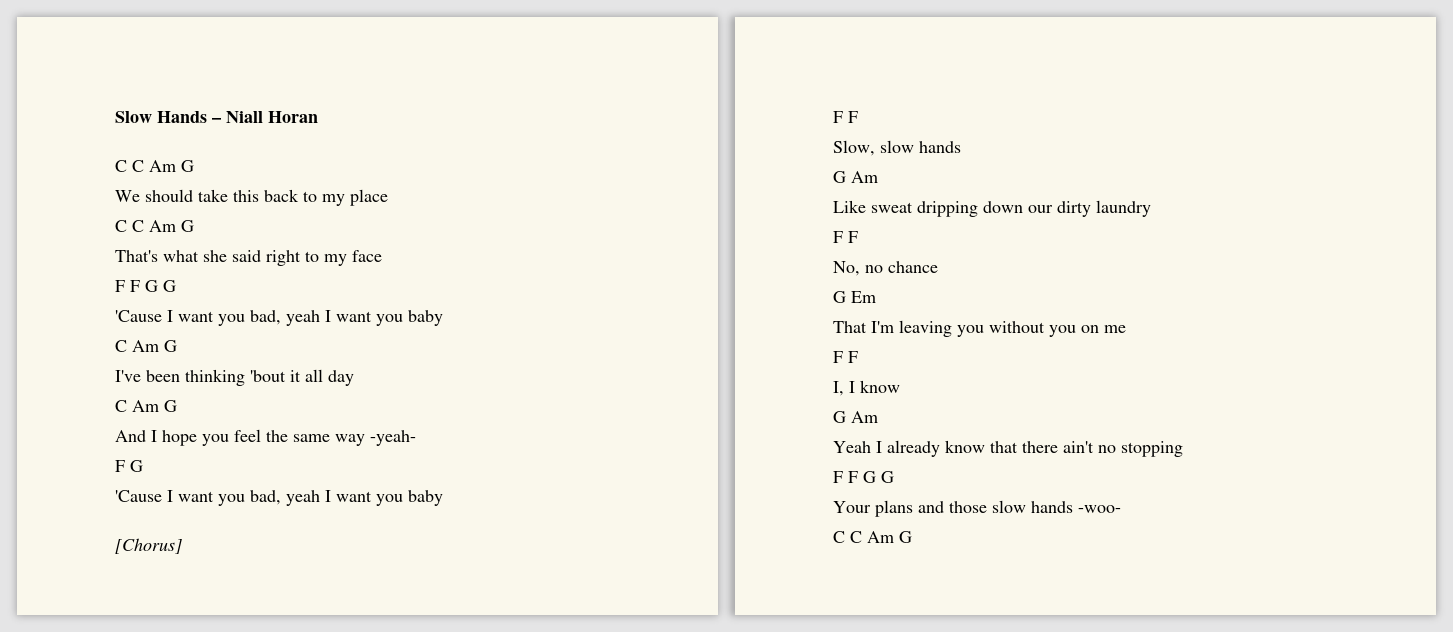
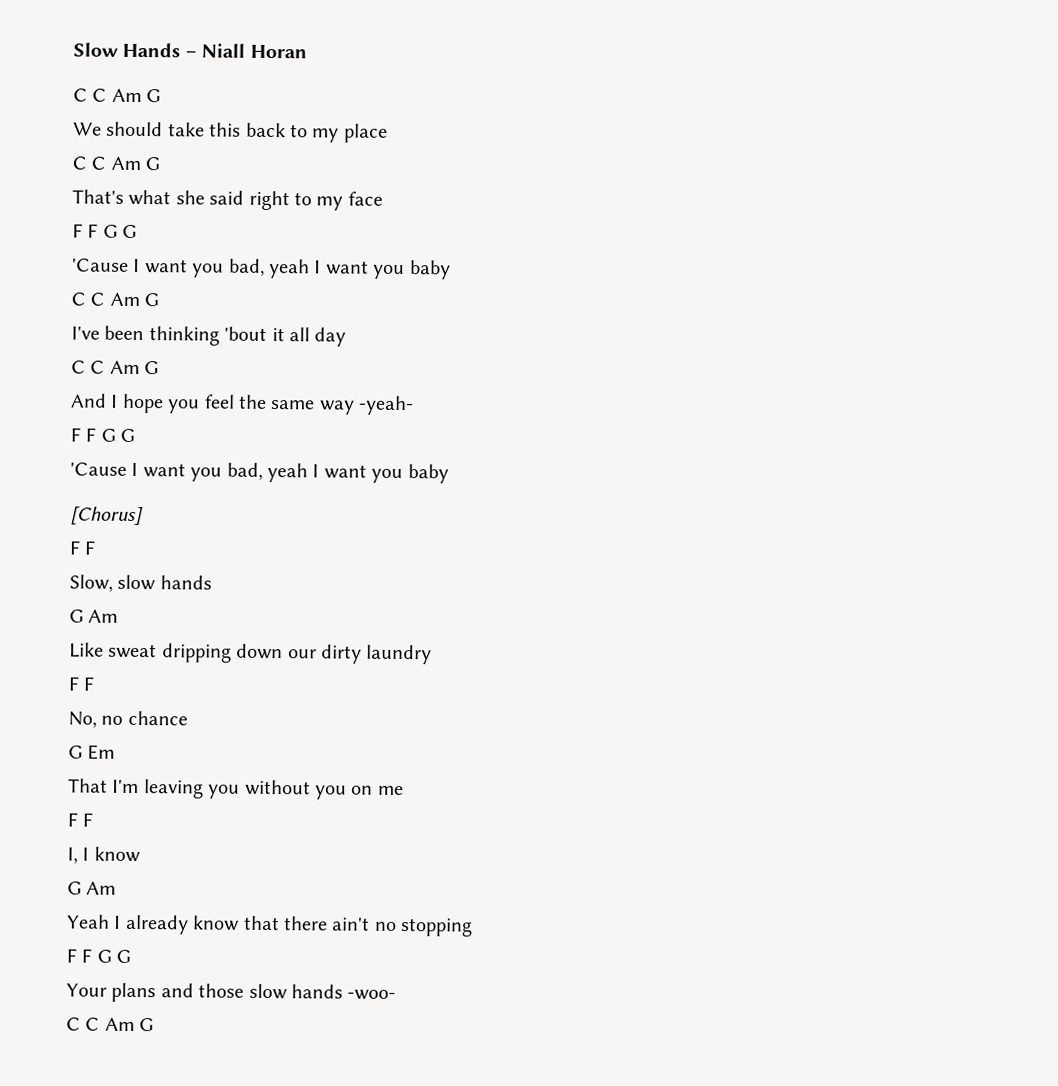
(127, 346) none -> [90,292,106,306] C
(127, 406) none -> [90,360,106,374] C
(125, 466) none -> [85,427,116,442] F G

